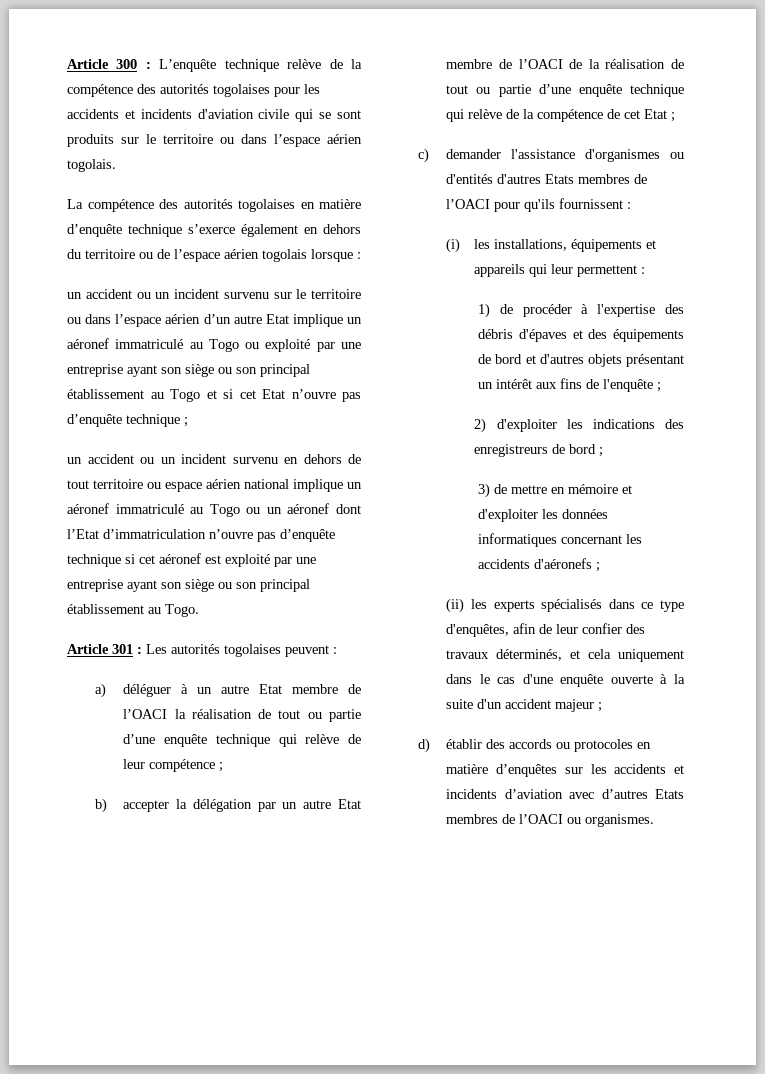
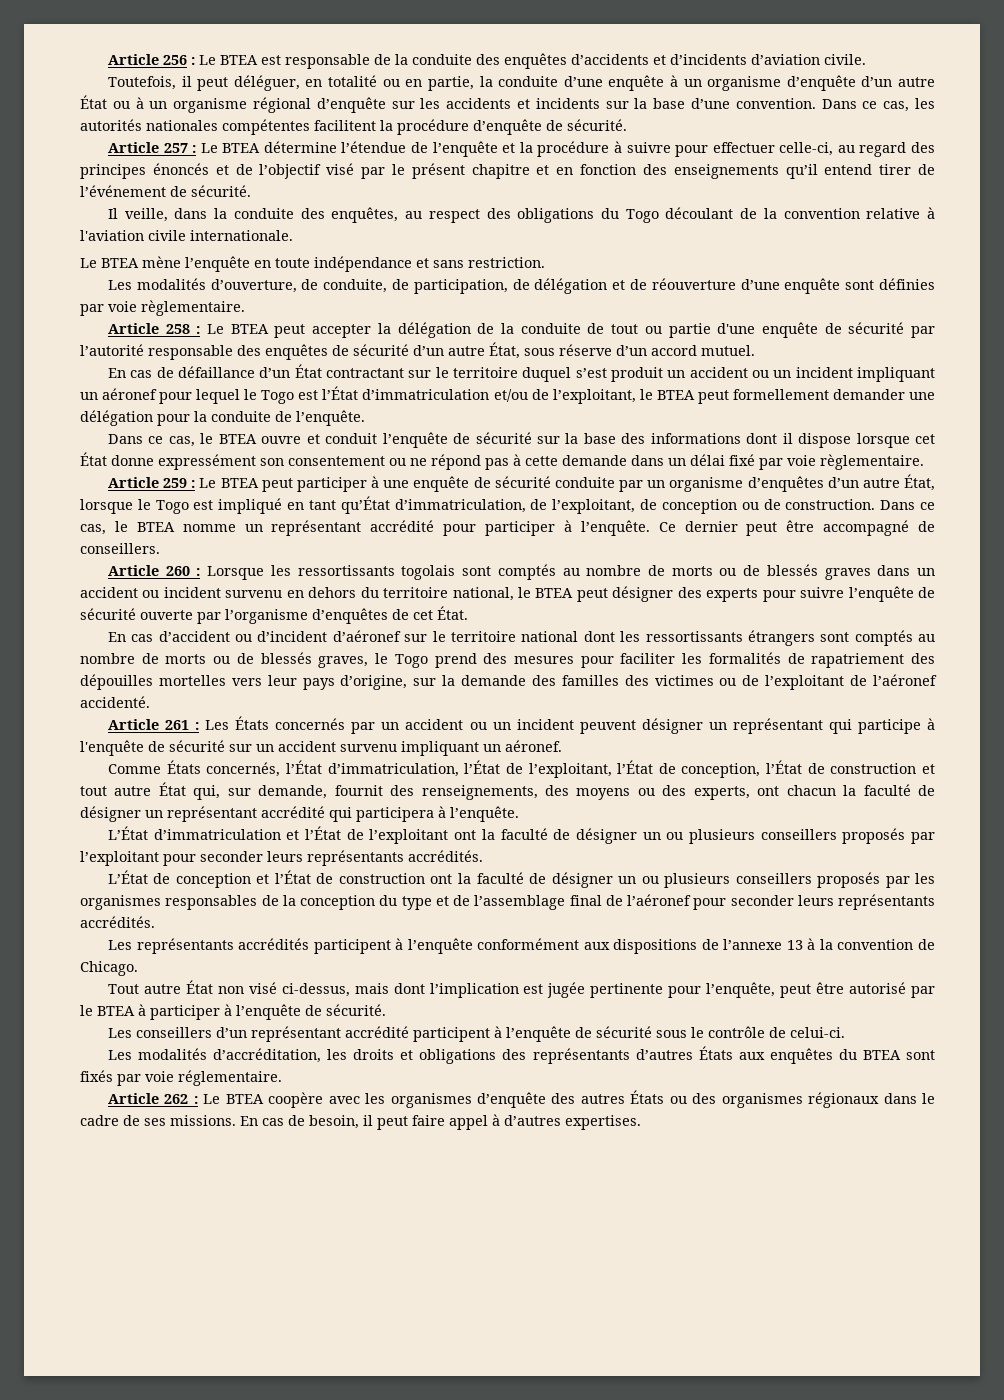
[67,59,362,72] [67,84,320,97] [67,109,361,122] [67,134,362,147] [67,159,116,172] [67,199,361,212] [67,224,361,237] [67,249,361,262] [67,289,361,299] [67,314,362,327] [67,338,361,352] [67,364,310,377] [67,389,361,402] [67,414,188,427] [67,454,361,464] [67,479,362,492] [67,503,361,517] [67,529,335,542] [67,553,316,567] [67,579,310,592] [67,604,199,617] [67,644,337,657] [95,683,361,698] [123,709,361,722] [123,734,361,747] [123,759,224,772] [95,798,361,813] [446,59,684,69] [446,84,684,97] [446,109,676,122] [418,148,684,163] [446,174,648,184] [446,198,632,212] [446,238,657,253] [474,264,646,277] [478,303,684,318] [478,329,684,342] [478,354,684,367] [478,378,662,392] [474,418,684,433] [474,444,604,457] [478,483,633,498] [478,509,609,522] [478,533,643,547] [478,558,601,572] [446,598,684,613] [446,623,646,637] [446,649,684,662] [446,674,685,687] [446,699,603,712] [418,738,652,753] [446,764,684,777] [446,789,684,799] [446,814,655,827] Article 300 : L’enquête technique relève de la compétence des autorités togolaises pour les accidents et incidents d'aviation civile qui se sont produits sur le territoire ou dans l’espace aérien togolais. // La compétence des autorités togolaises en matière d’enquête technique s’exerce également en dehors du territoire ou de l’espace aérien togolais lorsque : // un accident ou un incident survenu sur le territoire ou dans l’espace aérien d’un autre Etat implique un aéronef immatriculé au Togo ou exploité par une entreprise ayant son siège ou son principal établissement au Togo et si cet Etat n’ouvre pas d’enquête technique ; // un accident ou un incident survenu en dehors de tout territoire ou espace aérien national implique un aéronef immatriculé au Togo ou un aéronef dont l’Etat d’immatriculation n’ouvre pas d’enquête technique si cet aéronef est exploité par une entreprise ayant son siège ou son principal établissement au Togo. // Article 301 : Les autorités togolaises peuvent : // a) déléguer à un autre Etat membre de l’OACI la réalisation de tout ou partie d’une enquête technique qui relève de leur compétence ; // b) accepter la délégation par un autre Etat membre de l’OACI de la réalisation de tout ou partie d’une enquête technique qui relève de la compétence de cet Etat ; // c) demander l'assistance d'organismes ou d'entités d'autres Etats membres de l’OACI pour qu'ils fournissent : // (i) les installations, équipements et appareils qui leur permettent : // 1) de procéder à l'expertise des débris d'épaves et des équipements de bord et d'autres objets présentant un intérêt aux fins de l'enquête ; // 2) d'exploiter les indications des enregistreurs de bord ; // 3) de mettre en mémoire et d'exploiter les données informatiques concernant les accidents d'aéronefs ; // (ii) les experts spécialisés dans ce type d'enquêtes, afin de leur confier des travaux déterminés, et cela uniquement dans le cas d'une enquête ouverte à la suite d'un accident majeur ; // d) établir des accords ou protocoles en matière d’enquêtes sur les accidents et incidents d’aviation avec d’autres Etats membres de l’OACI ou organismes. -> [107,53,866,69] [107,75,935,91] [80,95,935,113] [80,119,627,135] [107,141,935,157] [80,163,936,179] [80,185,251,197] [107,207,935,223] [80,230,293,241] [80,256,545,272] [107,278,935,294] [80,300,245,316] [107,322,936,338] [80,342,755,360] [107,364,936,382] [80,386,935,404] [80,410,365,426] [107,432,936,448] [80,452,924,470] [107,474,935,492] [80,496,936,514] [80,520,935,536] [80,543,160,554] [107,564,935,580] [80,586,936,602] [80,606,468,624] [107,630,935,646] [80,652,935,668] [80,674,937,690] [80,696,150,708] [107,716,935,734] [80,740,562,756] [107,760,936,778] [80,782,936,800] [80,806,519,822] [107,826,935,844] [80,850,483,866] [107,870,936,888] [80,894,935,910] [80,916,155,928] [107,938,936,954] [80,961,138,976] [107,980,935,998] [80,1004,386,1020] [107,1026,845,1042] [107,1046,935,1064] [80,1070,282,1086] [107,1090,936,1108] [80,1114,641,1130] Article 256 : Le BTEA est responsable de la conduite des enquêtes d’accidents et d’incidents d’aviation civile. // Toutefois, il peut déléguer, en totalité ou en partie, la conduite d’une enquête à un organisme d’enquête d’un autre État ou à un organisme régional d’enquête sur les accidents et incidents sur la base d’une convention. Dans ce cas, les autorités nationales compétentes facilitent la procédure d’enquête de sécurité. // Article 257 : Le BTEA détermine l’étendue de l’enquête et la procédure à suivre pour effectuer celle-ci, au regard des principes énoncés et de l’objectif visé par le présent chapitre et en fonction des enseignements qu’il entend tirer de l’événement de sécurité. // Il veille, dans la conduite des enquêtes, au respect des obligations du Togo découlant de la convention relative à l'aviation civile internationale. // Le BTEA mène l’enquête en toute indépendance et sans restriction. // Les modalités d’ouverture, de conduite, de participation, de délégation et de réouverture d’une enquête sont définies par voie règlementaire. // Article 258 : Le BTEA peut accepter la délégation de la conduite de tout ou partie d'une enquête de sécurité par l’autorité responsable des enquêtes de sécurité d’un autre État, sous réserve d’un accord mutuel. // En cas de défaillance d’un État contractant sur le territoire duquel s’est produit un accident ou un incident impliquant un aéronef pour lequel le Togo est l’État d’immatriculation et/ou de l’exploitant, le BTEA peut formellement demander une délégation pour la conduite de l’enquête. // Dans ce cas, le BTEA ouvre et conduit l’enquête de sécurité sur la base des informations dont il dispose lorsque cet État donne expressément son consentement ou ne répond pas à cette demande dans un délai fixé par voie règlementaire. // Article 259 : Le BTEA peut participer à une enquête de sécurité conduite par un organisme d’enquêtes d’un autre État, lorsque le Togo est impliqué en tant qu’État d’immatriculation, de l’exploitant, de conception ou de construction. Dans ce cas, le BTEA nomme un représentant accrédité pour participer à l’enquête. Ce dernier peut être accompagné de conseillers. // Article 260 : Lorsque les ressortissants togolais sont comptés au nombre de morts ou de blessés graves dans un accident ou incident survenu en dehors du territoire national, le BTEA peut désigner des experts pour suivre l’enquête de sécurité ouverte par l’organisme d’enquêtes de cet État. // En cas d’accident ou d’incident d’aéronef sur le territoire national dont les ressortissants étrangers sont comptés au nombre de morts ou de blessés graves, le Togo prend des mesures pour faciliter les formalités de rapatriement des dépouilles mortelles vers leur pays d’origine, sur la demande des familles des victimes ou de l’exploitant de l’aéronef accidenté. // Article 261 : Les États concernés par un accident ou un incident peuvent désigner un représentant qui participe à l'enquête de sécurité sur un accident survenu impliquant un aéronef. // Comme États concernés, l’État d’immatriculation, l’État de l’exploitant, l’État de conception, l’État de construction et tout autre État qui, sur demande, fournit des renseignements, des moyens ou des experts, ont chacun la faculté de désigner un représentant accrédité qui participera à l’enquête. // L’État d’immatriculation et l’État de l’exploitant ont la faculté de désigner un ou plusieurs conseillers proposés par l’exploitant pour seconder leurs représentants accrédités. // L’État de conception et l’État de construction ont la faculté de désigner un ou plusieurs conseillers proposés par les organismes responsables de la conception du type et de l’assemblage final de l’aéronef pour seconder leurs représentants accrédités. // Les représentants accrédités participent à l’enquête conformément aux dispositions de l’annexe 13 à la convention de Chicago. // Tout autre État non visé ci-dessus, mais dont l’implication est jugée pertinente pour l’enquête, peut être autorisé par le BTEA à participer à l’enquête de sécurité. // Les conseillers d’un représentant accrédité participent à l’enquête de sécurité sous le contrôle de celui-ci. // Les modalités d’accréditation, les droits et obligations des représentants d’autres États aux enquêtes du BTEA sont fixés par voie réglementaire. // Article 262 : Le BTEA coopère avec les organismes d’enquête des autres États ou des organismes régionaux dans le cadre de ses missions. En cas de besoin, il peut faire appel à d’autres expertises.

